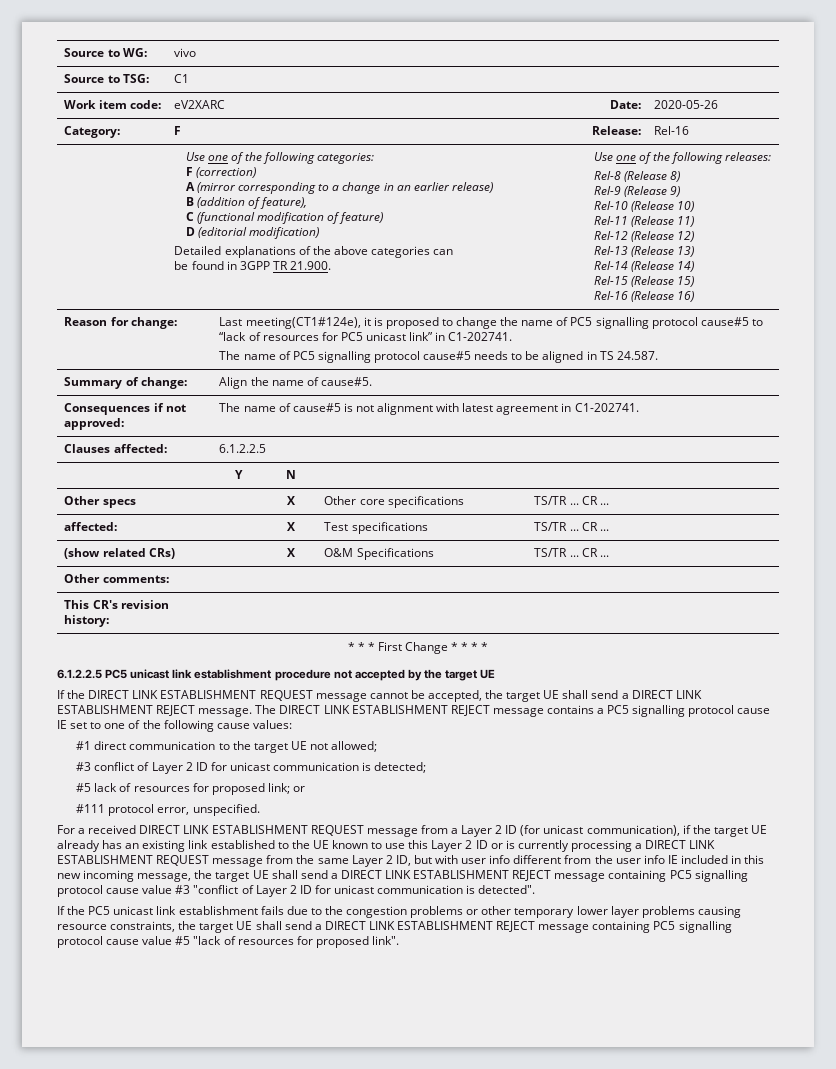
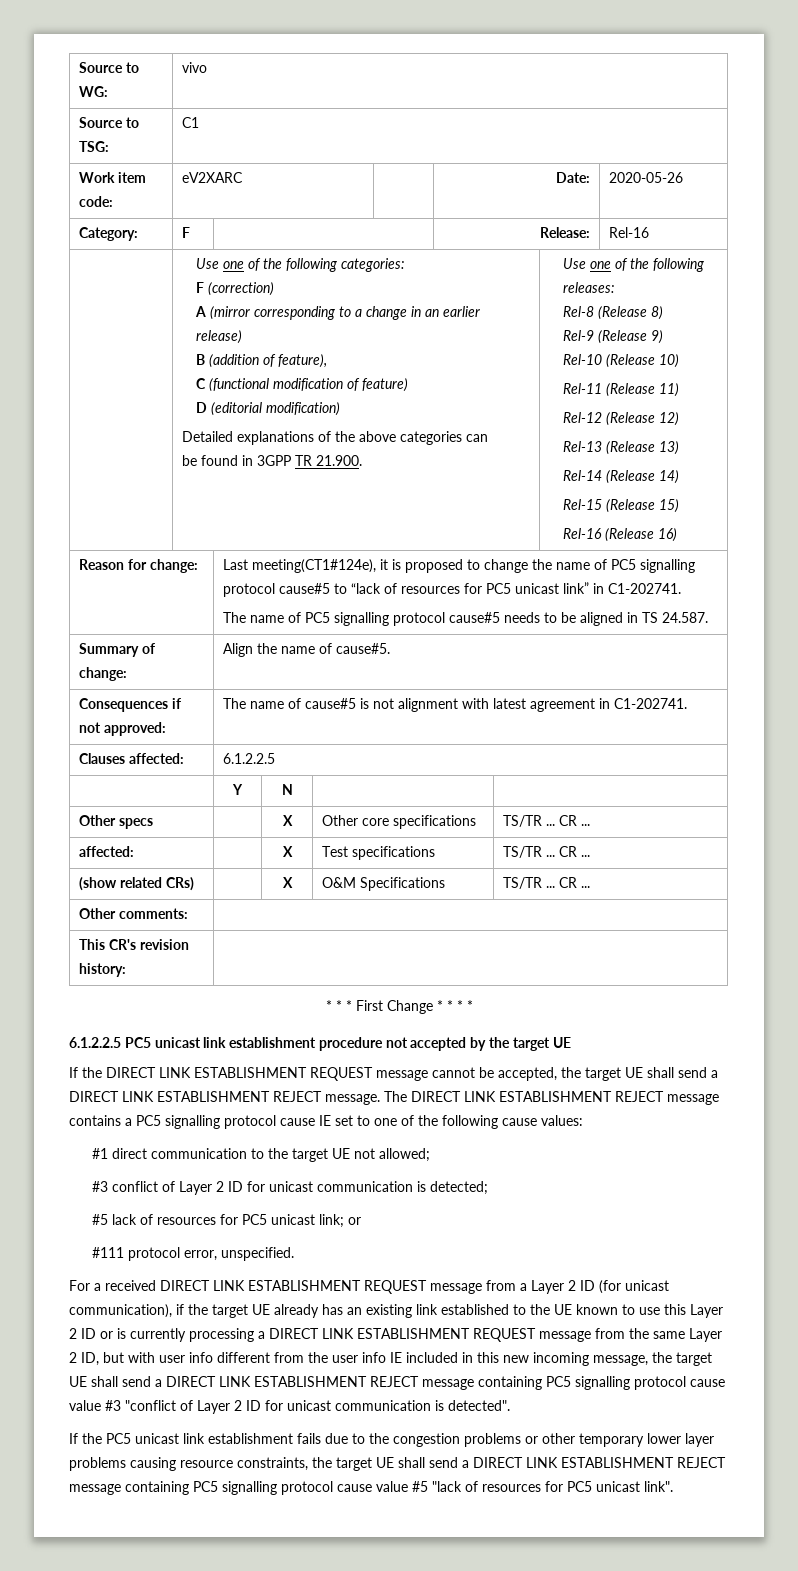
[211,783,265,795] proposed -> [242,1214,316,1225] PC5 unicast
[315,936,369,948] proposed -> [567,1481,640,1492] PC5 unicast

